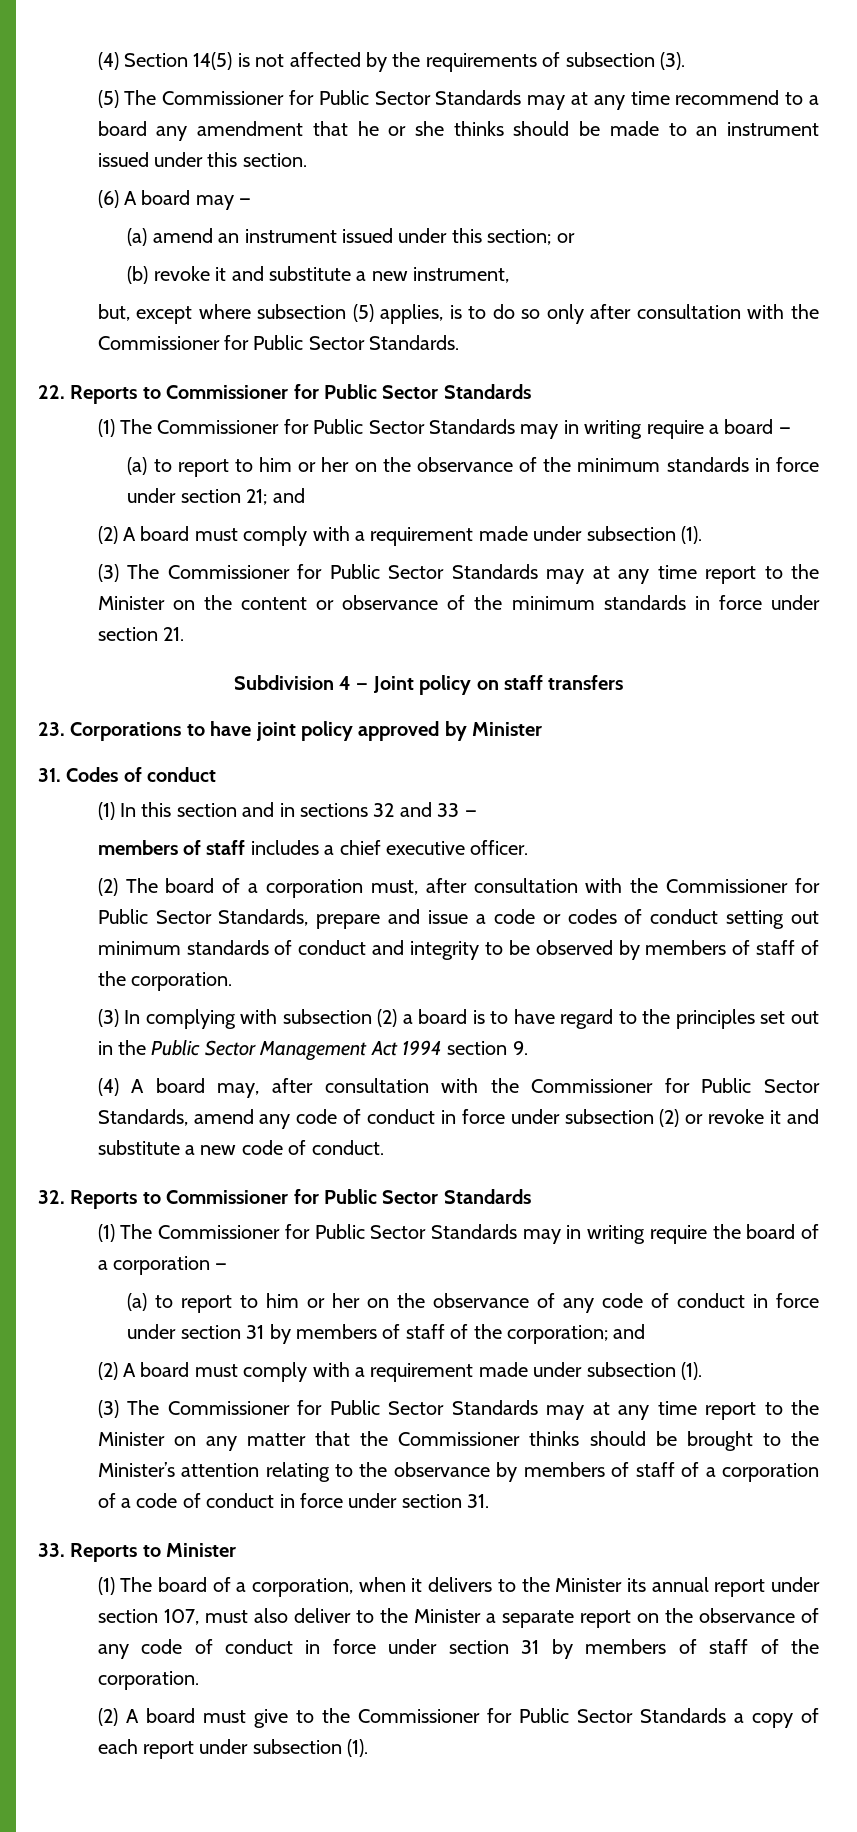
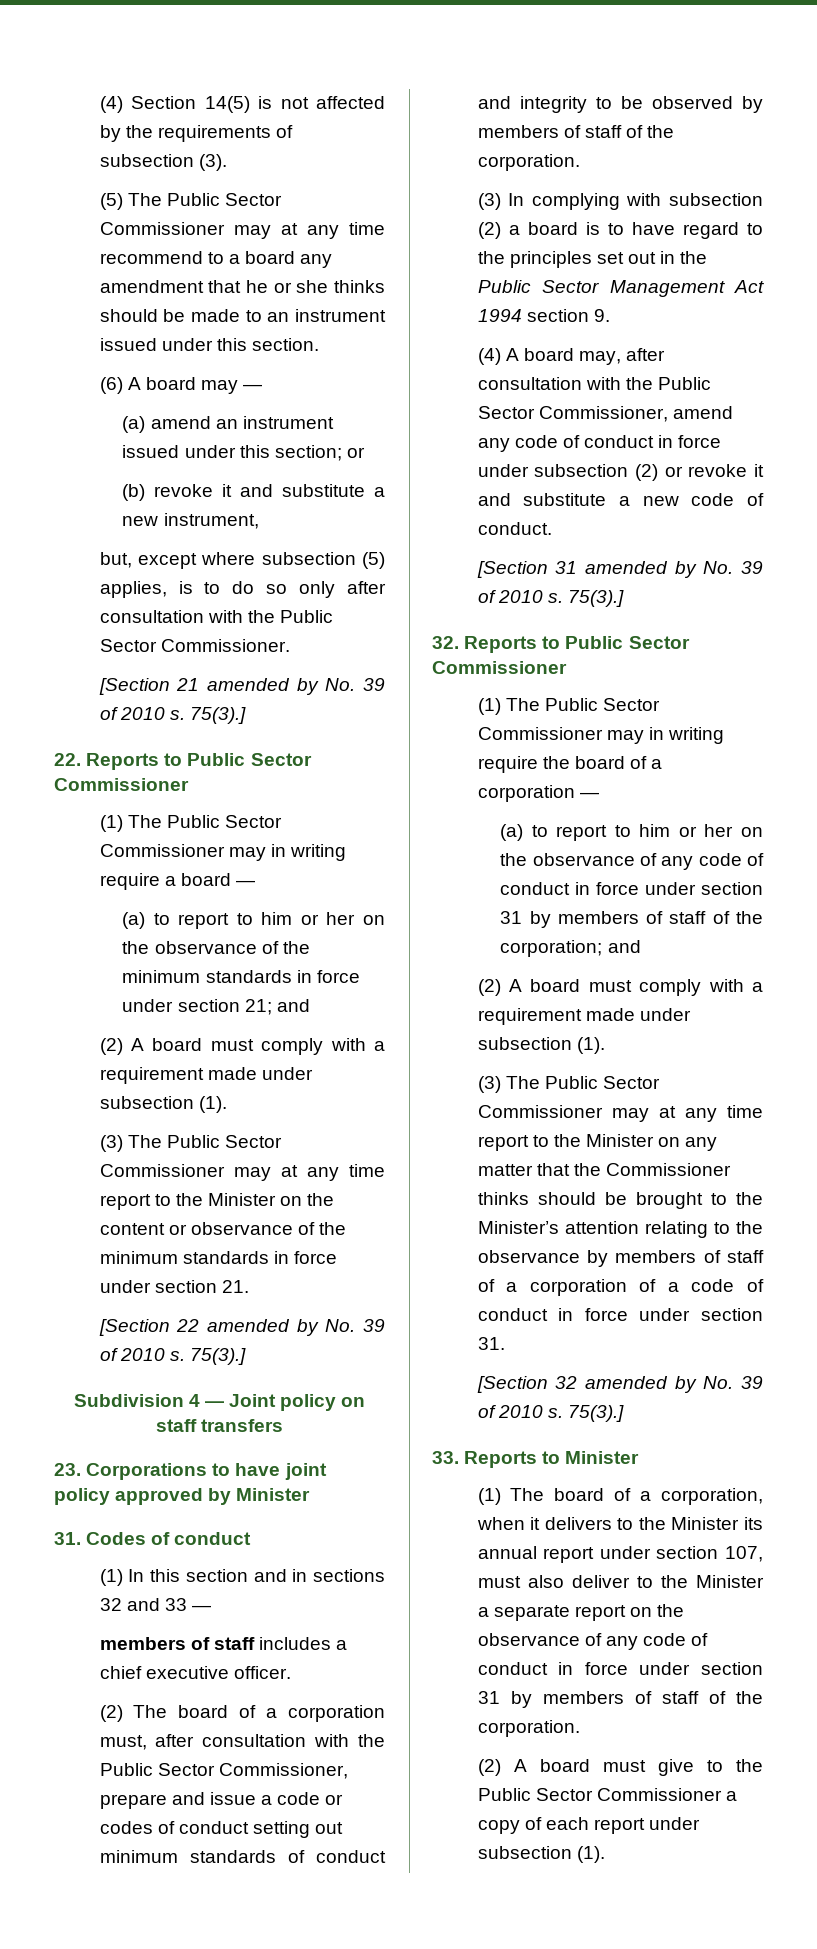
[162,90,522,105] Commissioner for Public Sector Standards -> [166,193,282,206] [99,222,225,235] Public Sector Commissioner
[97,335,460,350] Commissioner for Public Sector Standards. -> [279,610,333,623] [99,639,290,652] [98,678,386,695] [99,707,246,724] Public Sector Commissioner. // [Section 21 amended by No. 39 of 2010 s. 75(3).]
[166,384,531,399] [97,419,516,437] Commissioner for Public Sector Standards // (1) The Commissioner for Public Sector Standards -> [187,753,312,766] [54,778,189,791] [99,815,282,832] [99,844,225,857] Public Sector Commissioner // (1) The Public Sector Commissioner
[167,564,538,579] Commissioner for Public Sector Standards -> [166,1135,282,1148] [99,1164,225,1177] Public Sector Commissioner
(185, 634) none -> [98,1319,386,1336] [99,1348,246,1365] // [Section 22 amended by No. 39 of 2010 s. 75(3).]
[666,878,821,893] [97,909,309,926] Commissioner for Public Sector Standards, -> [99,1763,348,1779] Public Sector Commissioner,
[531,1078,821,1093] [97,1109,188,1126] Commissioner for Public Sector Standards, -> [657,377,711,390] [477,406,668,422] Public Sector Commissioner,
(384, 1147) none -> [476,561,763,578] [477,590,624,607] // [Section 31 amended by No. 39 of 2010 s. 75(3).]
[166,1189,531,1204] [97,1224,517,1242] Commissioner for Public Sector Standards // (1) The Commissioner for Public Sector Standards -> [565,636,690,649] [432,661,567,674] [477,698,660,715] [477,727,603,740] Public Sector Commissioner // (1) The Public Sector Commissioner
[167,1400,538,1415] Commissioner for Public Sector Standards -> [544,1076,660,1089] [477,1105,603,1118] Public Sector Commissioner
(490, 1501) none -> [476,1376,763,1393] [477,1405,624,1422] // [Section 32 amended by No. 39 of 2010 s. 75(3).]
[357,1708,726,1723] Commissioner for Public Sector Standards -> [477,1788,722,1801] Public Sector Commissioner

